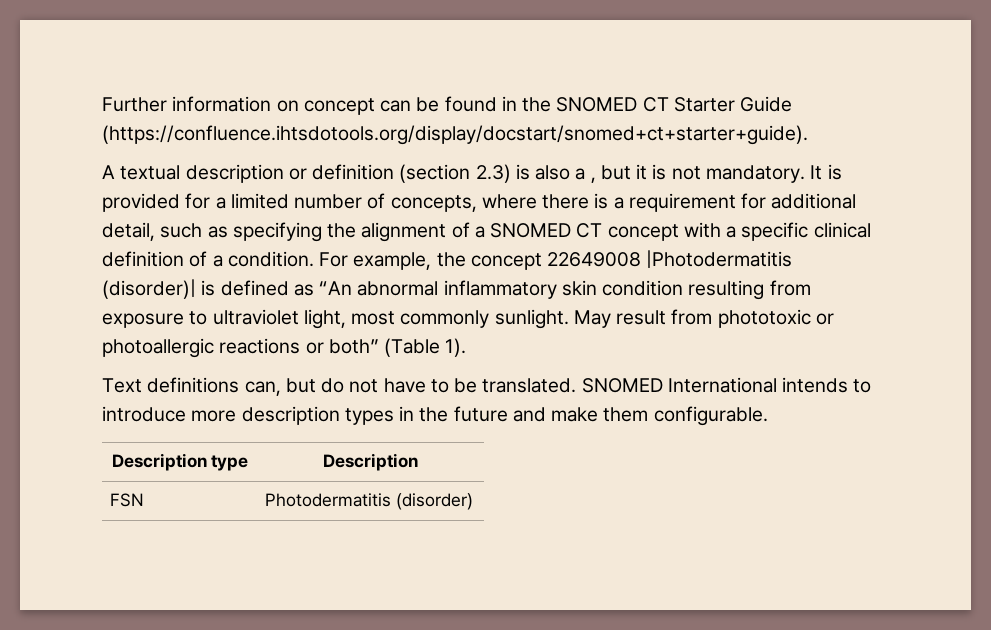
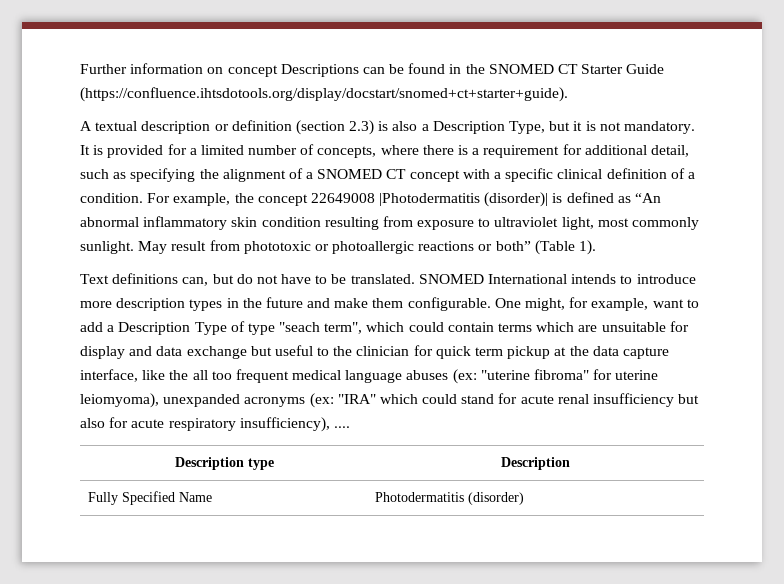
(375, 106) none -> [280,64,359,77] Descriptions
[590,177,596,183] , -> [432,121,546,134] Description Type,
(768, 416) none -> [494,297,699,311] [80,321,689,335] [80,345,669,359] [80,369,659,384] [80,393,700,408] [80,417,350,432] One might, for example, want to add a Description Type of type "seach term", which could contain terms which are unsuitable for display and data exchange but useful to the clinician for quick term pickup at the data capture interface, like the all too frequent medical language abuses (ex: "uterine fibroma" for uterine leiomyoma), unexpanded acronyms (ex: "IRA" which could stand for acute renal insufficiency but also for acute respiratory insufficiency), ....
[110,493,145,507] FSN -> [88,491,213,505] Fully Specified Name

